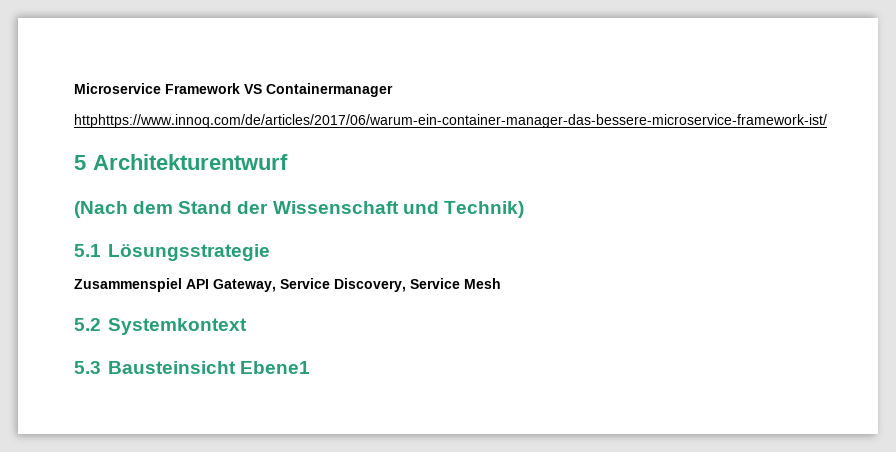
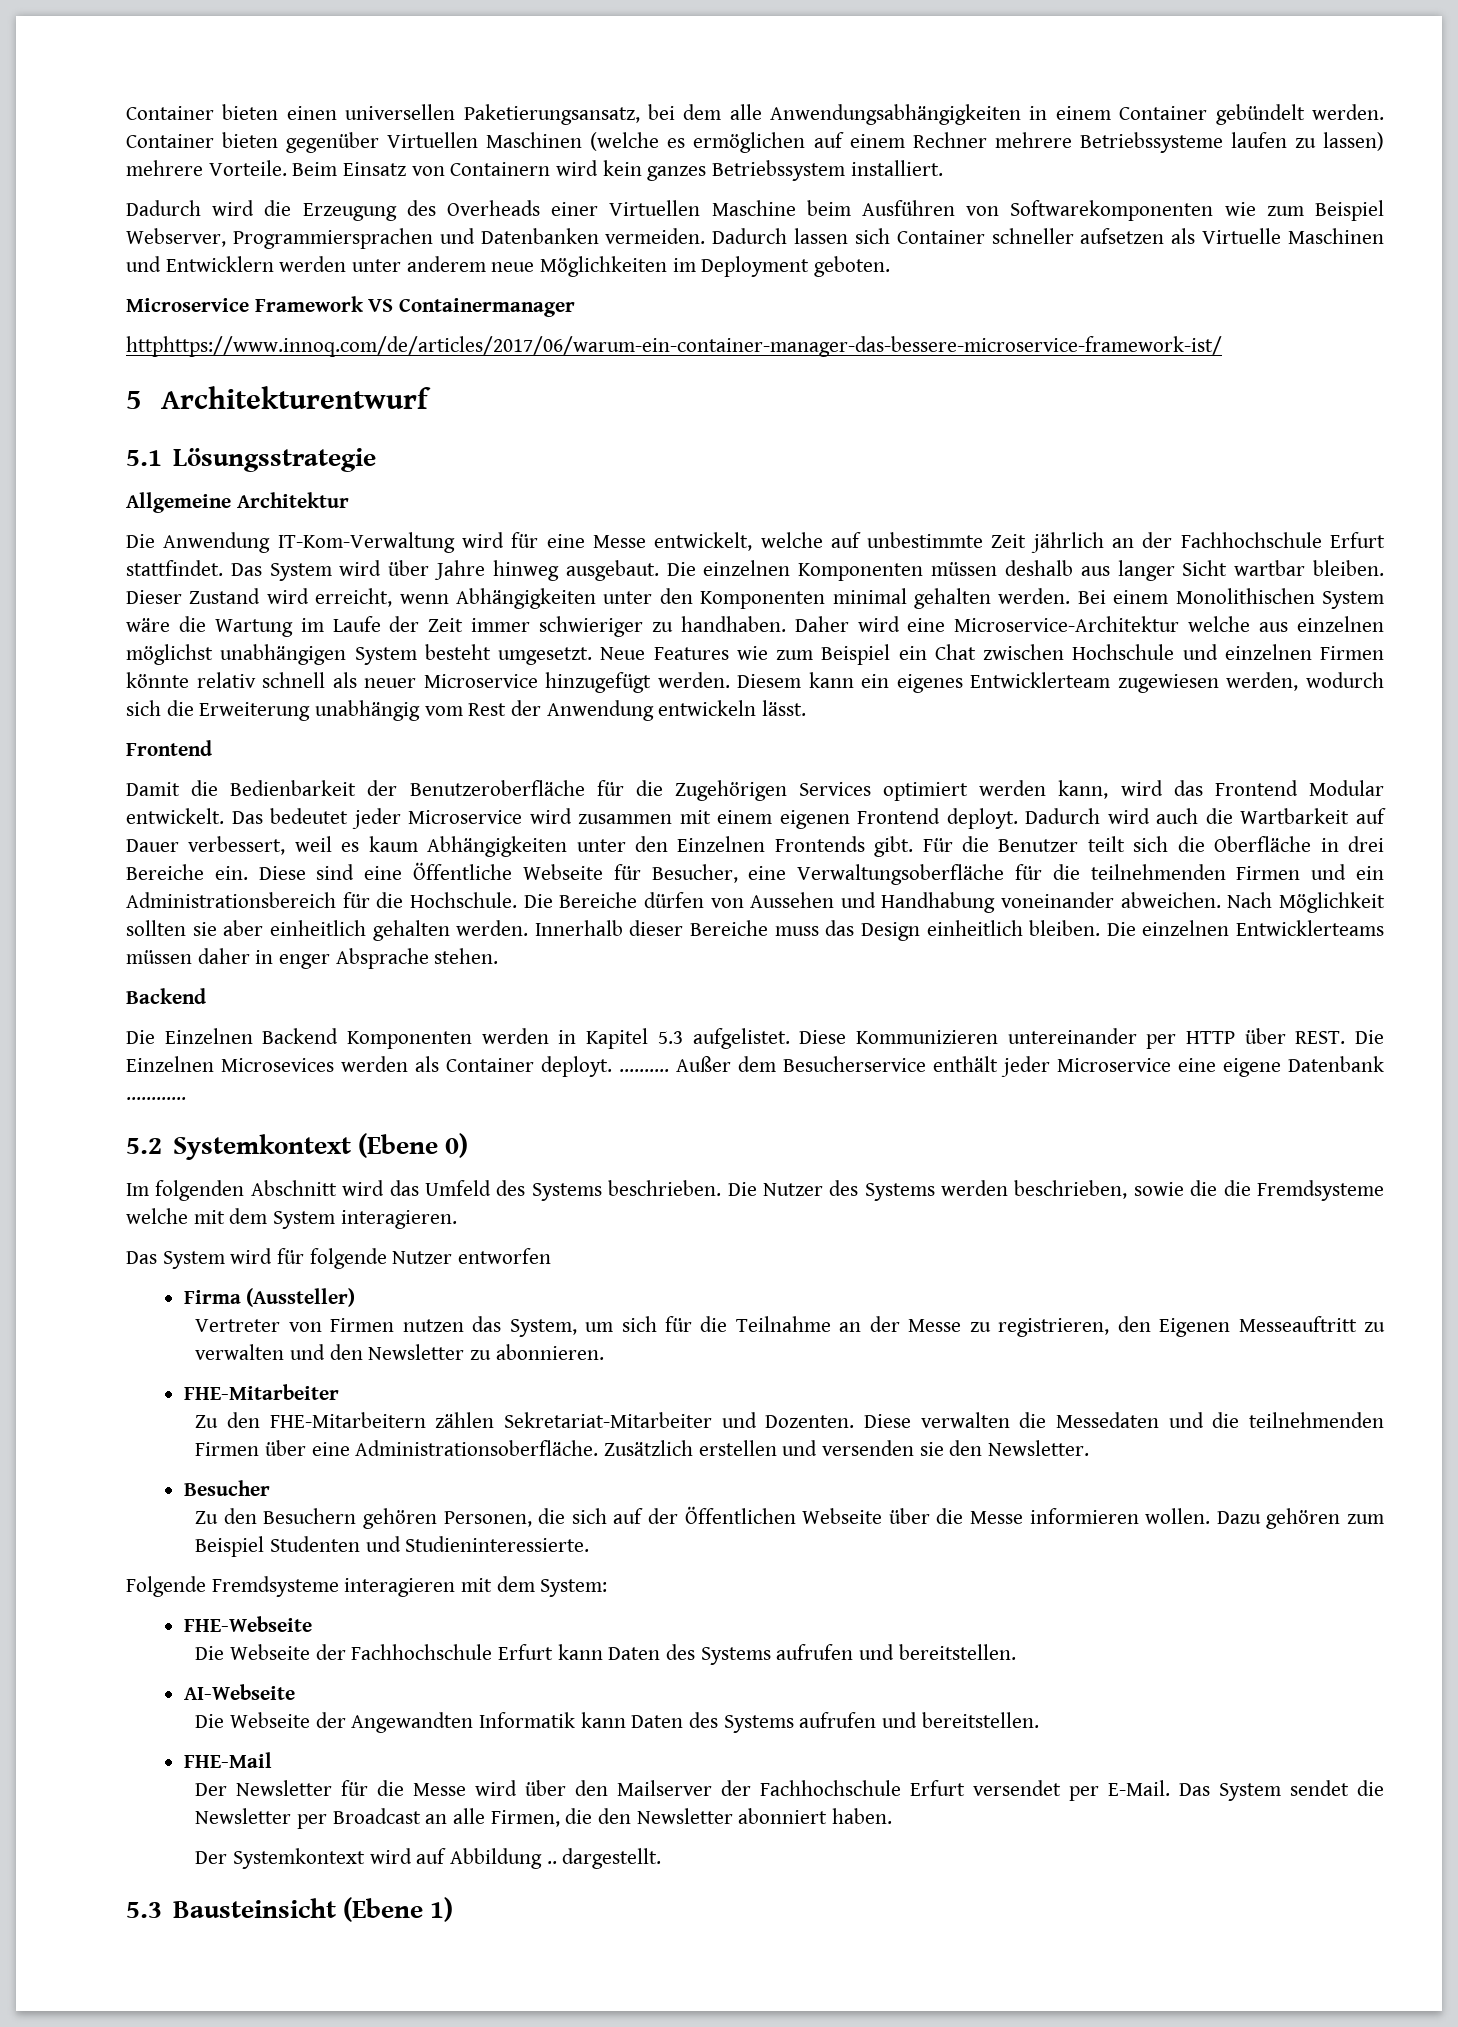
(74, 88) none -> [126,104,1384,125] [126,132,1384,153] [126,160,943,181] [126,200,1385,221] [126,228,1384,249] [126,256,891,277] Container bieten einen universellen Paketierungsansatz, bei dem alle Anwendungsabhängigkeiten in einem Container gebündelt werden. Container bieten gegenüber Virtuellen Maschinen (welche es ermöglichen auf einem Rechner mehrere Betriebssysteme laufen zu lassen) mehrere Vorteile. Beim Einsatz von Containern wird kein ganzes Betriebssystem installiert. // Dadurch wird die Erzeugung des Overheads einer Virtuellen Maschine beim Ausführen von Softwarekomponenten wie zum Beispiel Webserver, Programmiersprachen und Datenbanken vermeiden. Dadurch lassen sich Container schneller aufsetzen als Virtuelle Maschinen und Entwicklern werden unter anderem neue Möglichkeiten im Deployment geboten. //
[74,201,524,218] [74,244,270,261] [74,278,501,292] [74,318,247,335] (Nach dem Stand der Wissenschaft und Technik) // 5.1 Lösungsstrategie // Zusammenspiel API Gateway, Service Discovery, Service Mesh // 5.2 Systemkontext -> [126,448,376,472] [126,492,349,513] [126,532,1385,553] [126,560,1385,581] [126,588,1384,609] [126,616,1384,637] [126,644,1384,665] [126,672,1384,693] [126,700,807,721] [126,740,212,756] [126,780,1385,801] [126,808,1386,829] [126,836,1385,857] [126,862,1384,885] [126,892,1385,913] [126,920,1384,941] [126,948,499,969] [126,988,206,1004] [126,1028,1384,1049] [126,1056,1384,1077] [126,1097,186,1100] [126,1133,468,1160] [126,1180,1385,1201] [126,1208,457,1229] [126,1248,552,1269] [183,1288,356,1307] [195,1316,1385,1337] [195,1344,604,1360] [183,1384,339,1400] [195,1412,1384,1428] [195,1440,1089,1456] [183,1480,270,1496] [195,1506,1385,1529] [195,1536,590,1557] [126,1576,608,1597] [183,1616,312,1632] [195,1644,1016,1665] [183,1684,295,1700] [195,1712,1039,1733] [183,1752,272,1768] [195,1780,1384,1801] [195,1808,892,1829] [195,1848,662,1869] 5.1 Lösungsstrategie // Allgemeine Architektur // Die Anwendung IT-Kom-Verwaltung wird für eine Messe entwickelt, welche auf unbestimmte Zeit jährlich an der Fachhochschule Erfurt stattfindet. Das System wird über Jahre hinweg ausgebaut. Die einzelnen Komponenten müssen deshalb aus langer Sicht wartbar bleiben. Dieser Zustand wird erreicht, wenn Abhängigkeiten unter den Komponenten minimal gehalten werden. Bei einem Monolithischen System wäre die Wartung im Laufe der Zeit immer schwieriger zu handhaben. Daher wird eine Microservice-Architektur welche aus einzelnen möglichst unabhängigen System besteht umgesetzt. Neue Features wie zum Beispiel ein Chat zwischen Hochschule und einzelnen Firmen könnte relativ schnell als neuer Microservice hinzugefügt werden. Diesem kann ein eigenes Entwicklerteam zugewiesen werden, wodurch sich die Erweiterung unabhängig vom Rest der Anwendung entwickeln lässt. // Frontend // Damit die Bedienbarkeit der Benutzeroberfläche für die Zugehörigen Services optimiert werden kann, wird das Frontend Modular entwickelt. Das bedeutet jeder Microservice wird zusammen mit einem eigenen Frontend deployt. Dadurch wird auch die Wartbarkeit auf Dauer verbessert, weil es kaum Abhängigkeiten unter den Einzelnen Frontends gibt. Für die Benutzer teilt sich die Oberfläche in drei Bereiche ein. Diese sind eine Öffentliche Webseite für Besucher, eine Verwaltungsoberfläche für die teilnehmenden Firmen und ein Administrationsbereich für die Hochschule. Die Bereiche dürfen von Aussehen und Handhabung voneinander abweichen. Nach Möglichkeit sollten sie aber einheitlich gehalten werden. Innerhalb dieser Bereiche muss das Design einheitlich bleiben. Die einzelnen Entwicklerteams müssen daher in enger Absprache stehen. // Backend // Die Einzelnen Backend Komponenten werden in Kapitel 5.3 aufgelistet. Diese Kommunizieren untereinander per HTTP über REST. Die Einzelnen Microsevices werden als Container deployt. ………. Außer dem Besucherservice enthält jeder Microservice eine eigene Datenbank ………… // 5.2 Systemkontext (Ebene 0) // Im folgenden Abschnitt wird das Umfeld des Systems beschrieben. Die Nutzer des Systems werden beschrieben, sowie die die Fremdsysteme welche mit dem System interagieren. // Das System wird für folgende Nutzer entworfen // Firma (Aussteller) // Vertreter von Firmen nutzen das System, um sich für die Teilnahme an der Messe zu registrieren, den Eigenen Messeauftritt zu verwalten und den Newsletter zu abonnieren. // FHE-Mitarbeiter // Zu den FHE-Mitarbeitern zählen Sekretariat-Mitarbeiter und Dozenten. Diese verwalten die Messedaten und die teilnehmenden Firmen über eine Administrationsoberfläche. Zusätzlich erstellen und versenden sie den Newsletter. // Besucher // Zu den Besuchern gehören Personen, die sich auf der Öffentlichen Webseite über die Messe informieren wollen. Dazu gehören zum Beispiel Studenten und Studieninteressierte. // Folgende Fremdsysteme interagieren mit dem System: // FHE-Webseite // Die Webseite der Fachhochschule Erfurt kann Daten des Systems aufrufen und bereitstellen. // AI-Webseite // Die Webseite der Angewandten Informatik kann Daten des Systems aufrufen und bereitstellen. // FHE-Mail // Der Newsletter für die Messe wird über den Mailserver der Fachhochschule Erfurt versendet per E-Mail. Das System sendet die Newsletter per Broadcast an alle Firmen, die den Newsletter abonniert haben. // Der Systemkontext wird auf Abbildung .. dargestellt.
[240,361,311,374] Ebene1 -> [342,1897,453,1922] (Ebene 1)

